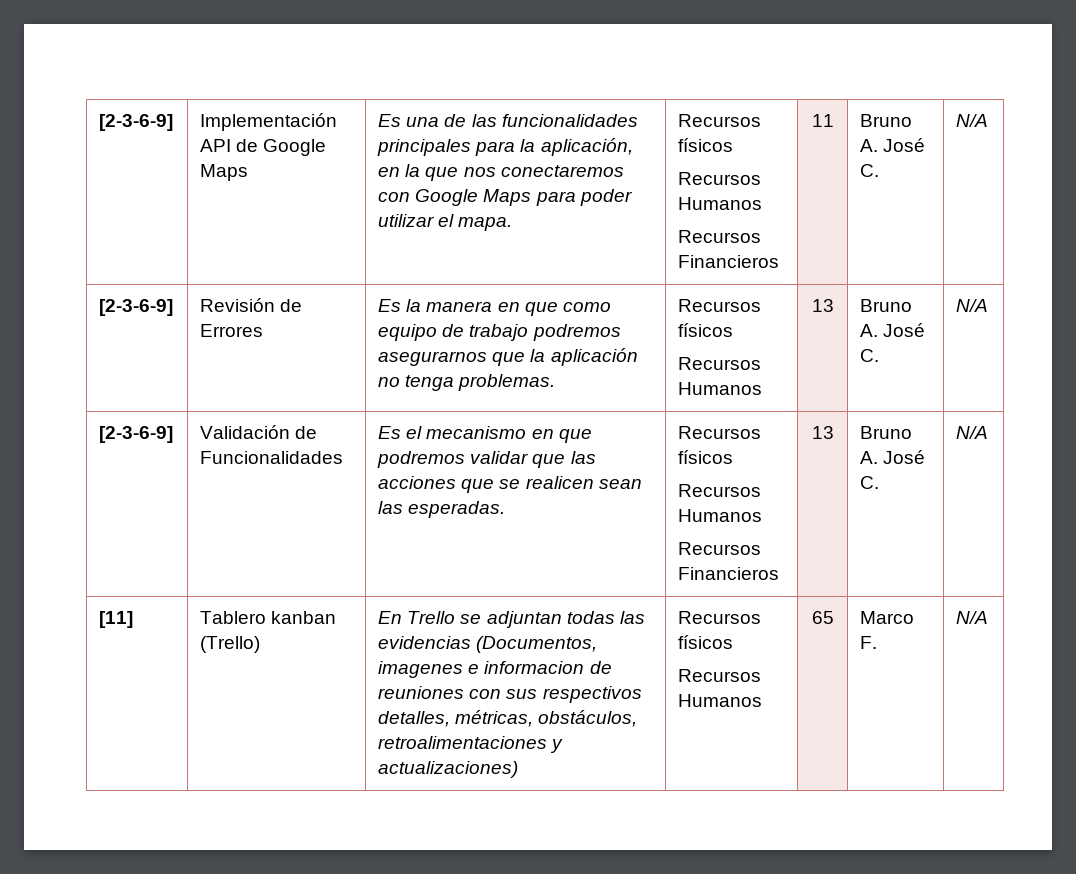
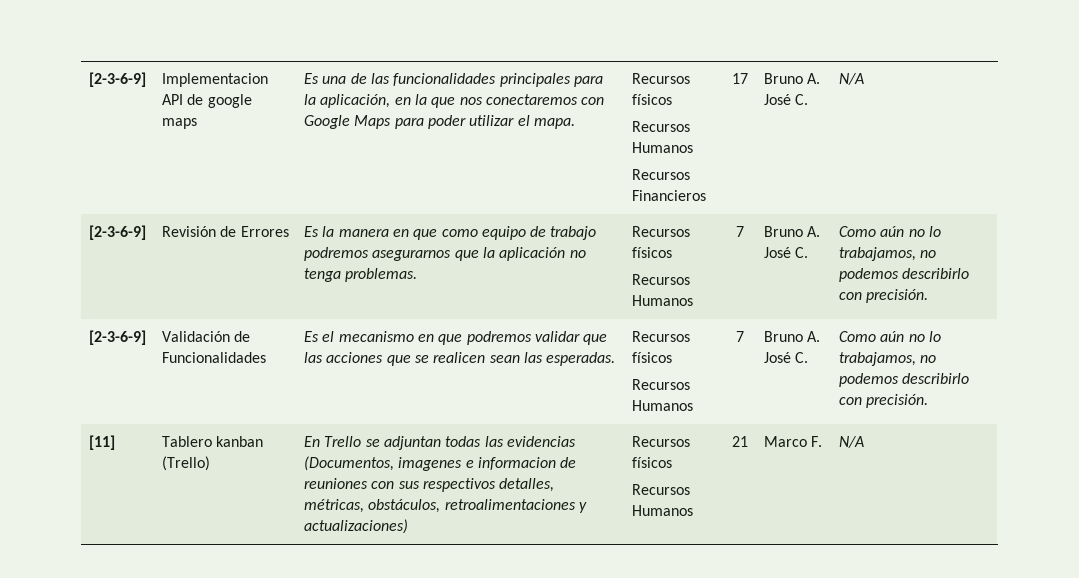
[99,114,174,131] [200,113,338,131] [2-3-6-9] | Implementación -> [88,72,146,87] [161,73,268,87] [2-3-6-9] | Implementacion
[263,139,327,156] [200,164,249,181] Google Maps -> [207,94,252,108] [161,118,197,129] google maps
[811,114,834,127] 11 -> [732,73,748,84] 17
[811,299,834,312] [860,299,913,312] [860,323,926,337] [860,349,880,362] [956,299,989,312] 13 | Bruno A. José C. | N/A -> [736,226,744,237] [763,226,821,237] [763,247,809,258] [838,226,941,237] [838,247,937,261] [838,268,970,282] [838,289,929,303] 7 | Bruno A. José C. | Como aún no lo trabajamos, no podemos describirlo con precisión.
[678,542,762,555] [678,567,780,580] [811,426,834,439] [860,426,913,439] [860,450,926,464] [860,476,880,489] [956,426,989,439] // Recursos Financieros | 13 | Bruno A. José C. | N/A -> [736,331,744,342] [763,331,821,342] [763,352,809,363] [838,331,941,342] [838,352,937,366] [838,373,970,387] [838,394,929,408] | 7 | Bruno A. José C. | Como aún no lo trabajamos, no podemos describirlo con precisión.
[811,611,834,624] 65 -> [732,436,748,447] 21

